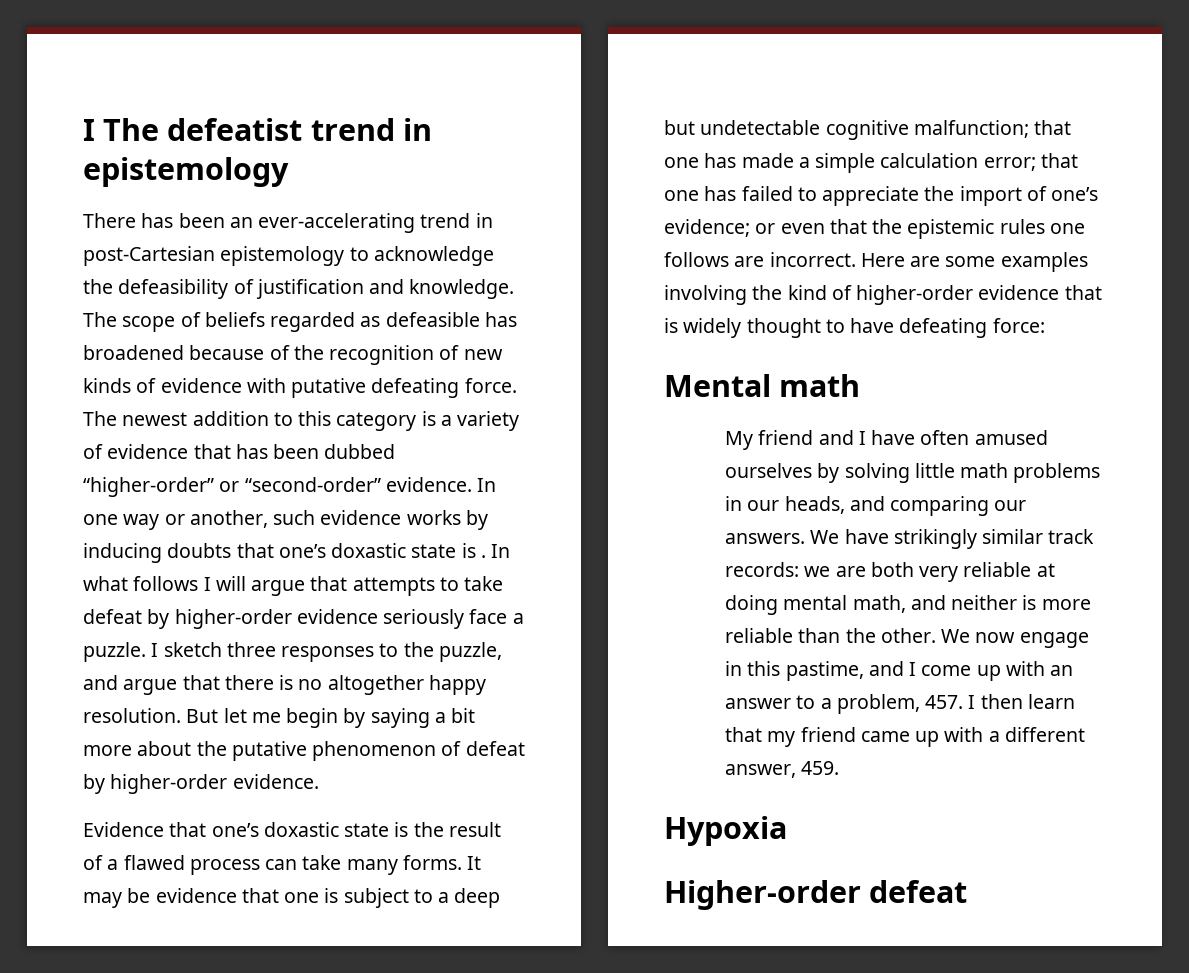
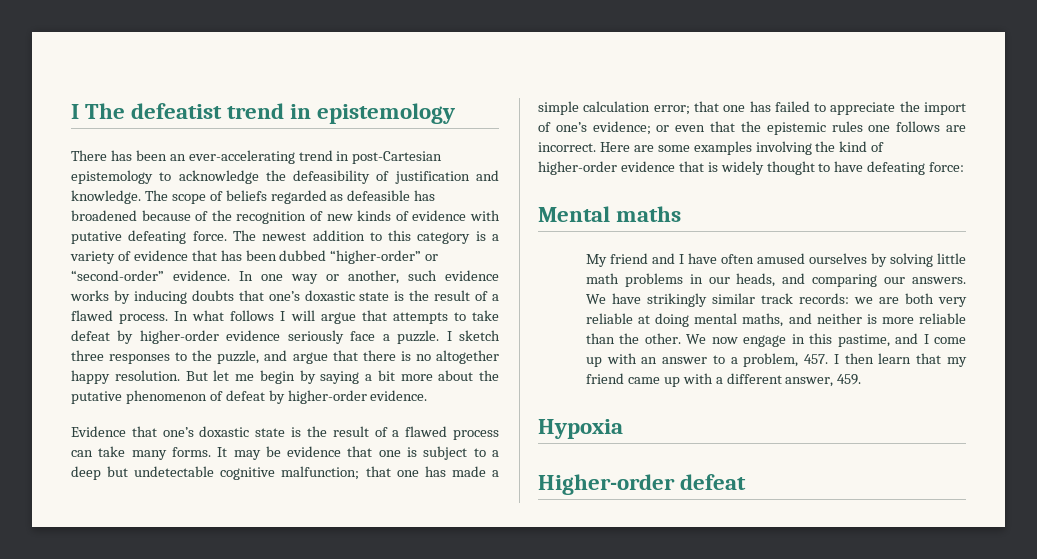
[480,555,486,558] . -> [409,290,500,301] [71,310,169,324] the result of a flawed process.
[779,374,861,397] math -> [616,206,682,222] maths
[852,595,906,613] math, -> [742,313,784,327] maths,

